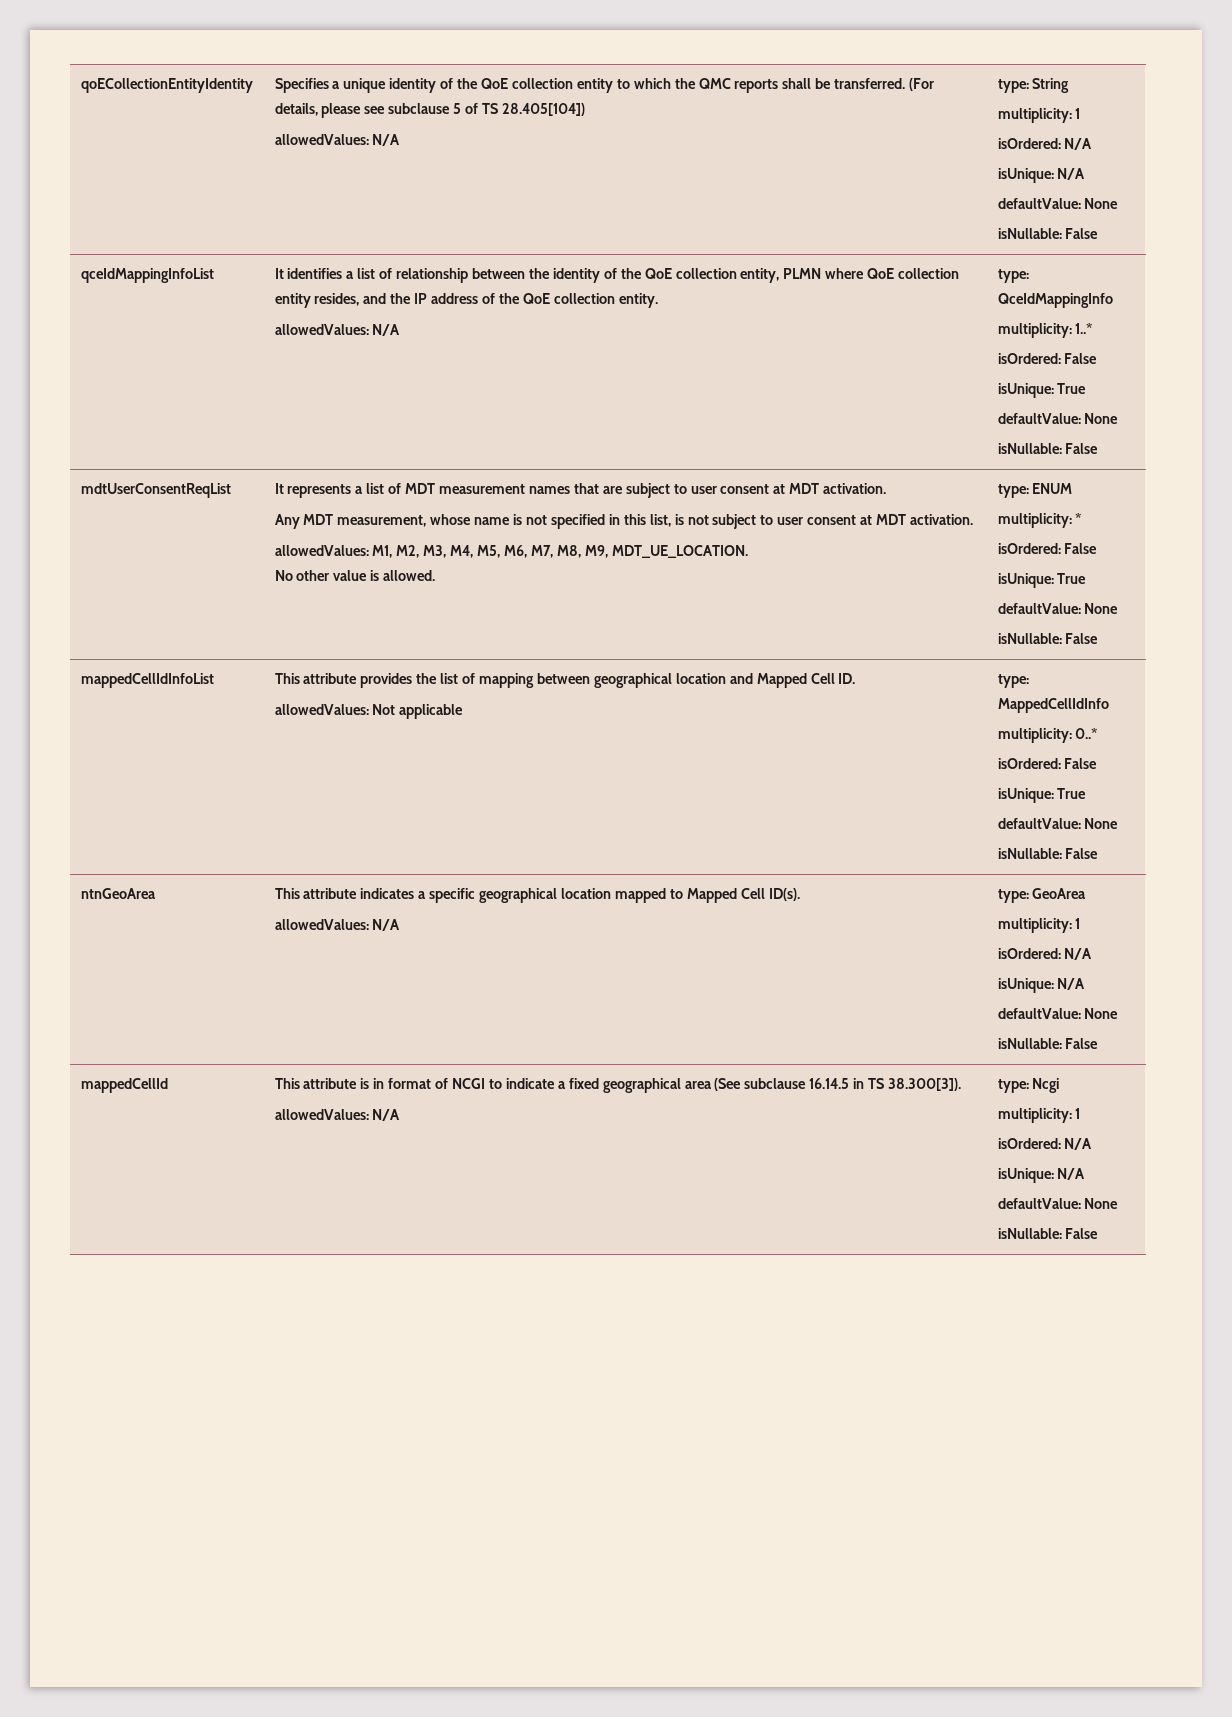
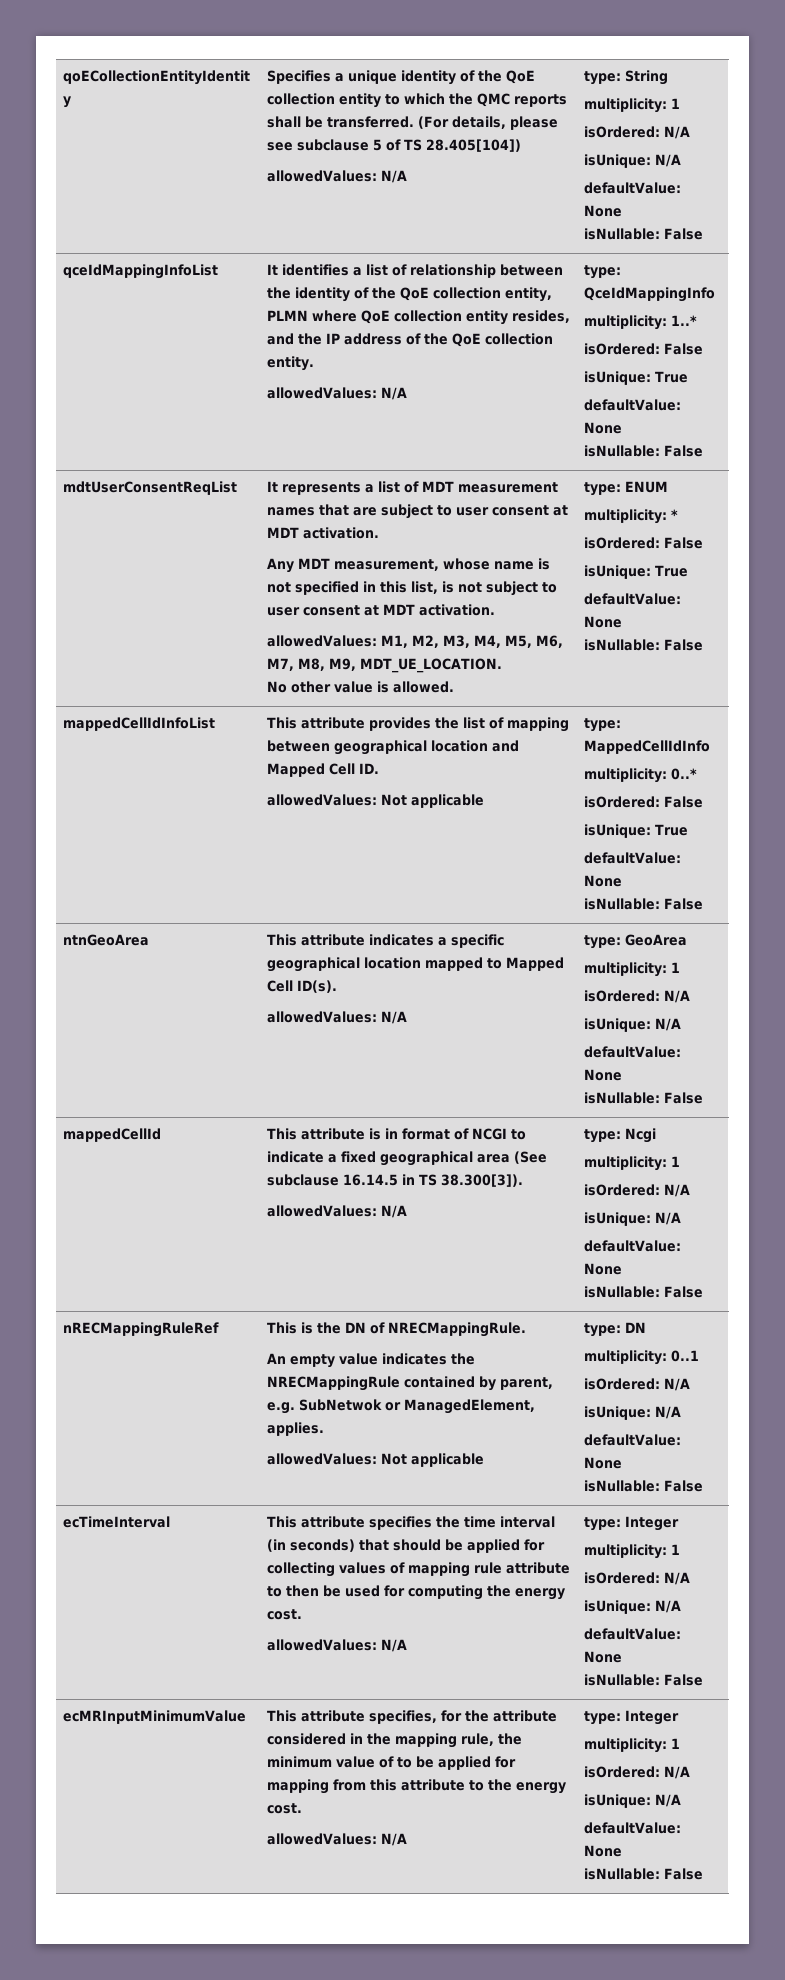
(1099, 1233) none -> [62,1322,219,1337] [266,1322,526,1337] [266,1353,475,1368] [266,1376,553,1391] [266,1399,535,1414] [266,1422,324,1436] [266,1453,484,1467] [583,1322,646,1337] [583,1350,699,1365] [583,1378,690,1391] [583,1406,681,1420] [583,1434,681,1446] [583,1457,622,1469] [583,1480,703,1492] [62,1516,170,1528] [266,1516,555,1530] [266,1539,545,1553] [266,1562,570,1577] [266,1585,565,1600] [266,1609,302,1620] [266,1639,407,1652] [583,1516,679,1531] [583,1544,680,1559] [583,1572,690,1585] [583,1600,681,1614] [583,1628,681,1640] [583,1651,622,1663] [583,1674,703,1686] [62,1710,246,1724] [266,1710,557,1724] [266,1733,522,1748] [266,1756,516,1770] [266,1779,566,1794] [266,1803,302,1814] [266,1833,407,1846] [583,1710,679,1725] [583,1738,680,1753] [583,1766,690,1779] [583,1794,681,1808] [583,1822,681,1834] [583,1845,622,1857] [583,1868,703,1880] // nRECMappingRuleRef | This is the DN of NRECMappingRule. // An empty value indicates the NRECMappingRule contained by parent, e.g. SubNetwok or ManagedElement, applies. // allowedValues: Not applicable | type: DN // multiplicity: 0..1 // isOrdered: N/A // isUnique: N/A // defaultValue: None // isNullable: False // ecTimeInterval | This attribute specifies the time interval (in seconds) that should be applied for collecting values of mapping rule attribute to then be used for computing the energy cost. // allowedValues: N/A | type: Integer // multiplicity: 1 // isOrdered: N/A // isUnique: N/A // defaultValue: None // isNullable: False // ecMRInputMinimumValue | This attribute specifies, for the attribute considered in the mapping rule, the minimum value of to be applied for mapping from this attribute to the energy cost. // allowedValues: N/A | type: Integer // multiplicity: 1 // isOrdered: N/A // isUnique: N/A // defaultValue: None // isNullable: False

